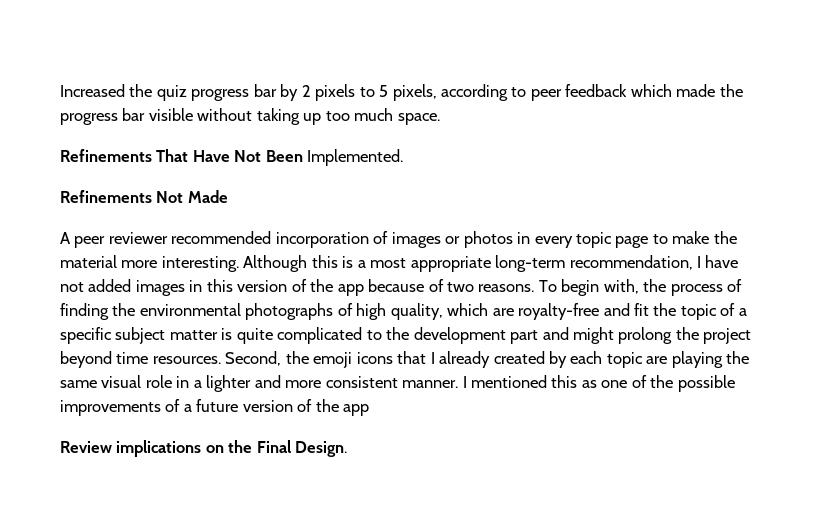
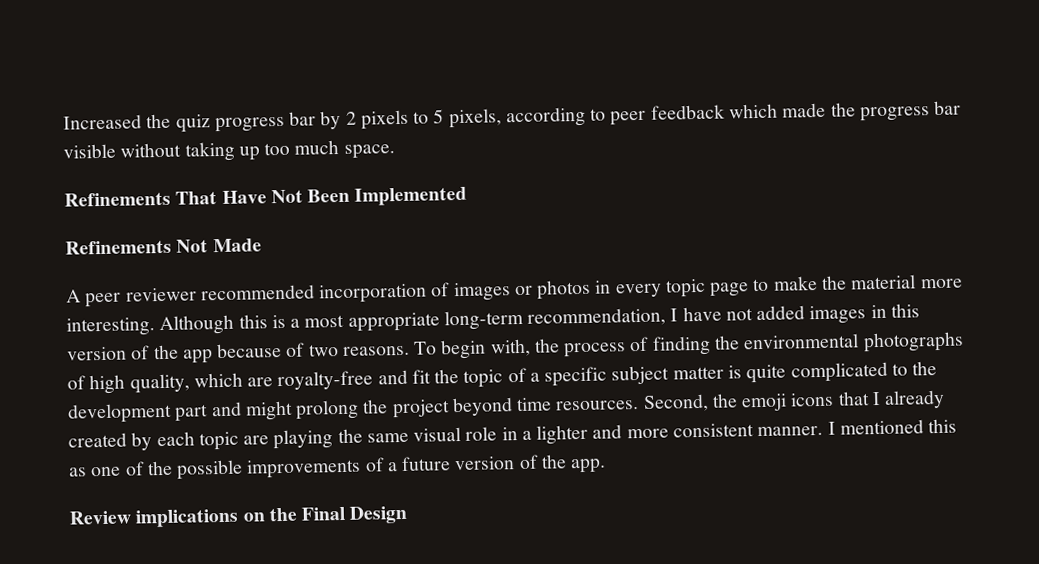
[307,149,404,166] Implemented. -> [354,186,468,206] Implemented
[343,404,370,416] app -> [570,458,607,474] app.
[295,441,348,457] Design. -> [349,505,409,524] Design

